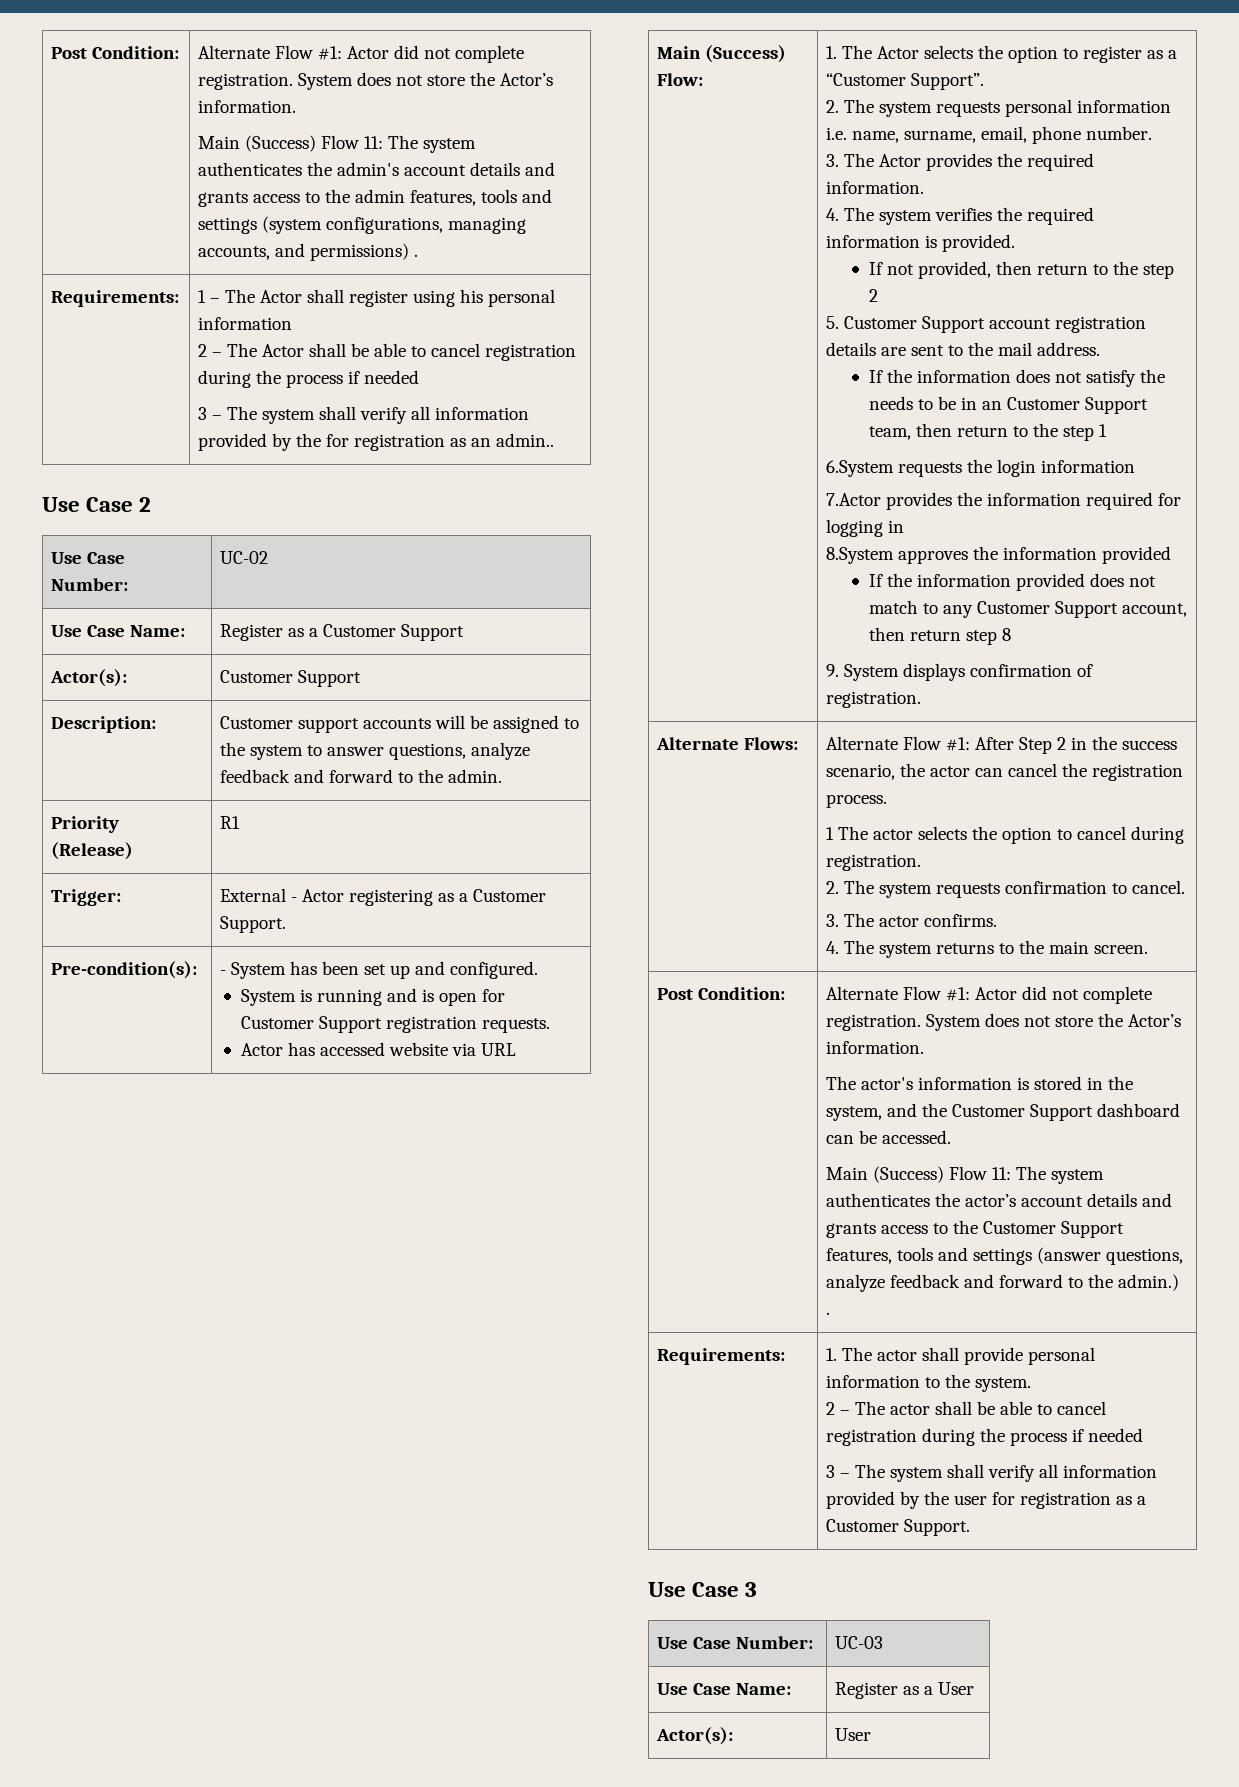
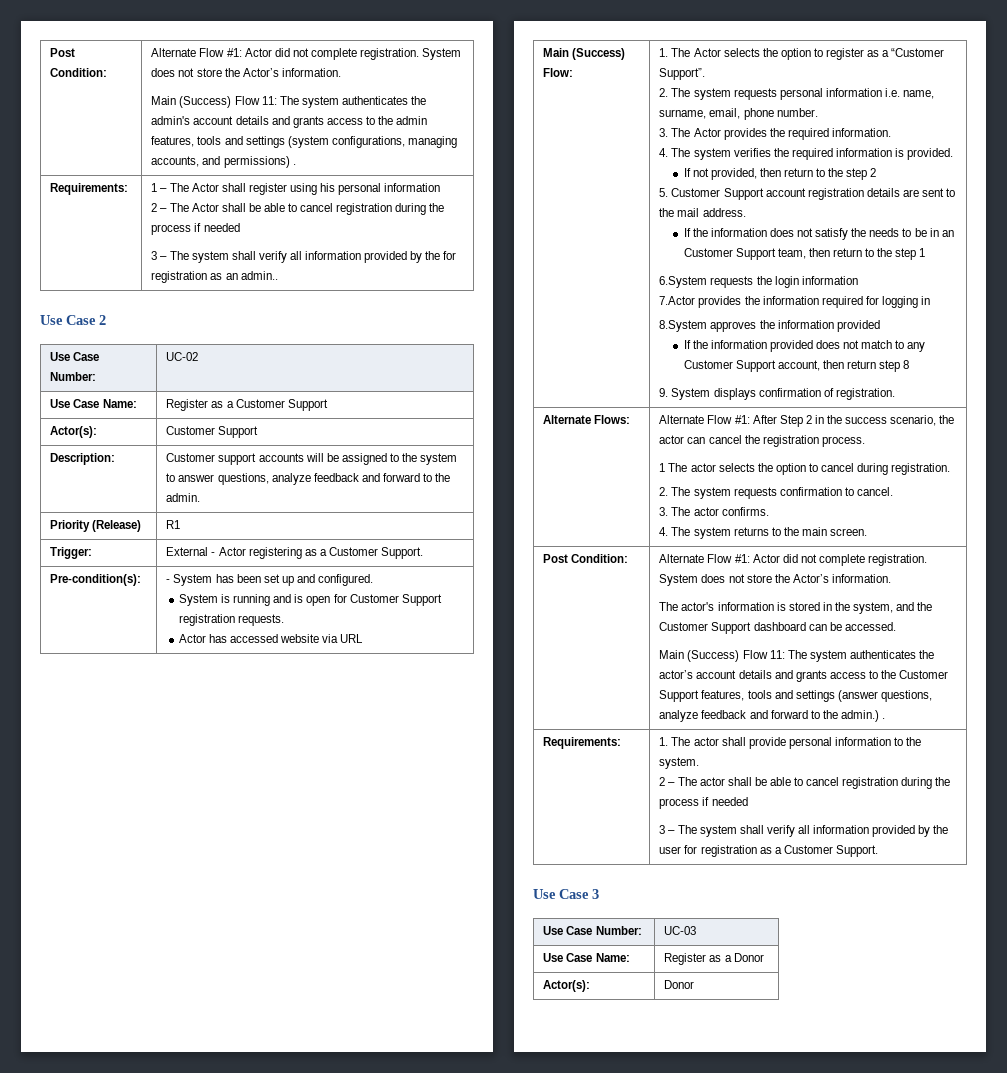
[938,1682,975,1695] [656,1727,734,1745] [835,1728,872,1741] User // Actor(s): | User -> [733,953,764,962] [543,980,591,992] [664,980,695,989] Donor // Actor(s): | Donor

